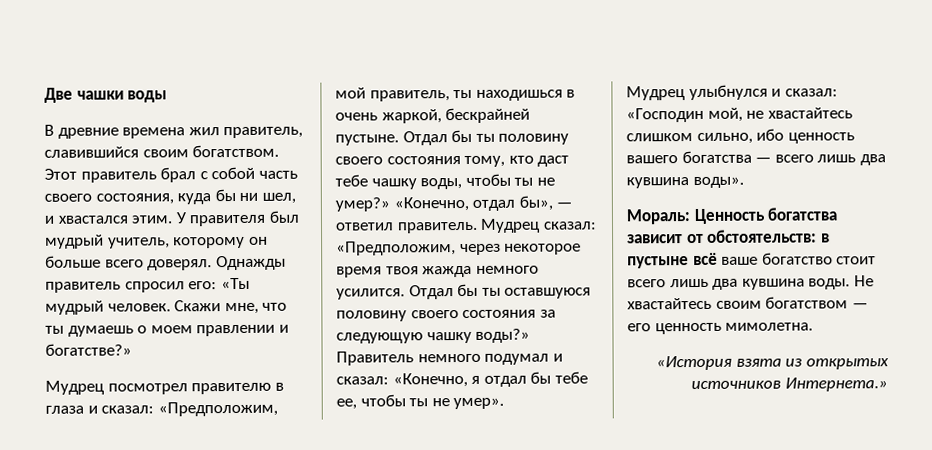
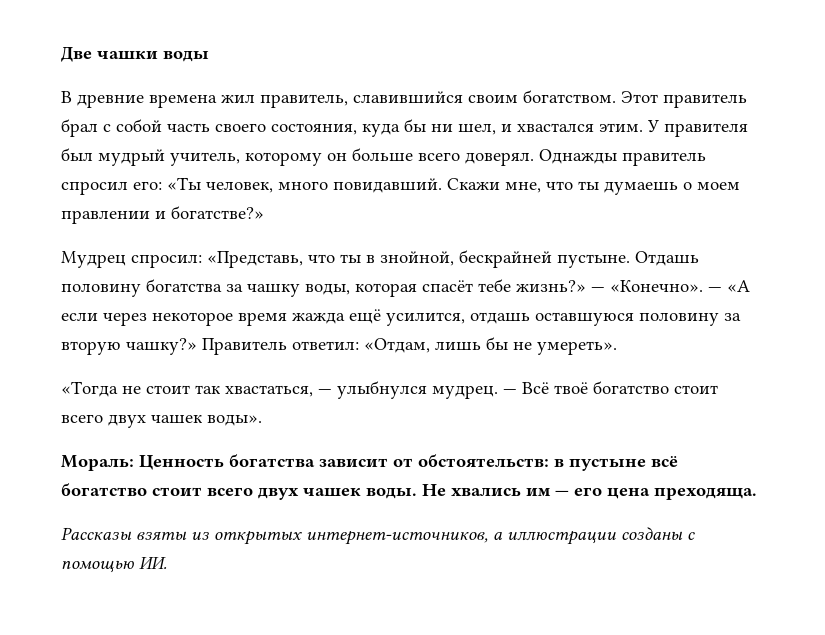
[45,300,171,315] мудрый человек. -> [206,178,442,193] человек, много повидавший.
[107,382,284,395] [45,401,278,417] [335,87,576,102] [335,107,531,124] [335,129,570,146] [335,155,570,168] [335,173,555,190] [335,195,573,212] [335,218,597,234] [336,241,582,256] [336,265,539,278] [336,283,592,300] [336,309,556,322] [336,328,531,344] [336,351,563,366] [336,371,588,388] [336,394,505,410] [626,84,838,101] [626,107,853,123] [626,128,855,144] [626,150,886,166] [626,177,689,189] посмотрел правителю в глаза и сказал: «Предположим, мой правитель, ты находишься в очень жаркой, бескрайней пустыне. Отдал бы ты половину своего состояния тому, кто даст тебе чашку воды, чтобы ты не умер?» «Конечно, отдал бы», — ответил правитель. Мудрец сказал: «Предположим, через некоторое время твоя жажда немного усилится. Отдал бы ты оставшуюся половину своего состояния за следующую чашку воды?» Правитель немного подумал и сказал: «Конечно, я отдал бы тебе ее, чтобы ты не умер». // Мудрец улыбнулся и сказал: «Господин мой, не хвастайтесь слишком сильно, ибо ценность вашего богатства — всего лишь два кувшина -> [131,250,699,268] [61,279,750,297] [61,309,741,326] [61,337,617,355] [61,381,718,399] [61,414,203,428] спросил: «Представь, что ты в знойной, бескрайней пустыне. Отдашь половину богатства за чашку воды, которая спасёт тебе жизнь?» — «Конечно». — «А если через некоторое время жажда ещё усилится, отдашь оставшуюся половину за вторую чашку?» Правитель ответил: «Отдам, лишь бы не умереть». // «Тогда не стоит так хвастаться, — улыбнулся мудрец. — Всё твоё богатство стоит всего двух чашек
[721,252,877,265] [627,275,874,290] [627,296,868,310] [627,322,814,335] [656,355,889,371] [691,377,888,392] ваше богатство стоит всего лишь два кувшина воды. Не хвастайтесь своим богатством — его ценность мимолетна. // «История взята из открытых источников Интернета.» -> [61,483,757,500] [61,527,695,545] [61,556,167,573] богатство стоит всего двух чашек воды. Не хвались им — его цена преходяща. // Рассказы взяты из открытых интернет-источников, а иллюстрации созданы с помощью ИИ.

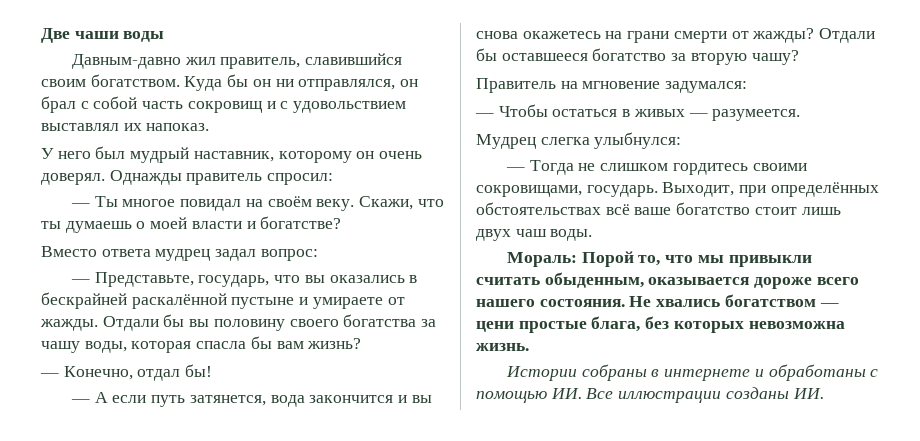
[97,51,158,59] чашки -> [74,31,119,39] чаши
[61,91,217,108] В древние времена -> [71,54,181,69] Давным-давно
[621,91,747,108] [61,119,748,137] Этот правитель брал с собой часть своего состояния, куда бы ни шел, и хвастался этим. У правителя -> [184,74,419,91] [41,96,407,113] [41,123,210,131] [41,148,91,159] Куда бы он ни отправлялся, он брал с собой часть сокровищ и с удовольствием выставлял их напоказ. // У него
[170,152,240,166] учитель, -> [193,151,274,162] наставник,
[352,148,460,162] больше всего -> [379,151,423,159] очень
[61,177,740,195] [61,206,264,224] [61,250,699,268] [61,279,750,297] [61,309,741,326] [61,337,617,355] [61,381,718,399] [61,414,262,428] [61,454,678,471] [61,483,757,500] [61,527,695,545] [61,560,134,573] спросил его: «Ты человек, много повидавший. Скажи мне, что ты думаешь о моем правлении и богатстве?» // Мудрец спросил: «Представь, что ты в знойной, бескрайней пустыне. Отдашь половину богатства за чашку воды, которая спасёт тебе жизнь?» — «Конечно». — «А если через некоторое время жажда ещё усилится, отдашь оставшуюся половину за вторую чашку?» Правитель ответил: «Отдам, лишь бы не умереть». // «Тогда не стоит так хвастаться, — улыбнулся мудрец. — Всё твоё богатство стоит всего двух чашек воды». // Мораль: Ценность богатства зависит от обстоятельств: в пустыне всё богатство стоит всего двух чашек воды. Не хвались им — его цена преходяща. // Рассказы взяты из открытых интернет-источников, а иллюстрации созданы с помощью -> [267,173,334,185] [70,196,444,211] [41,216,342,233] [41,246,318,261] [70,272,418,287] [41,292,405,309] [40,314,437,331] [41,336,362,353] [40,364,213,381] [70,392,432,407] [476,28,876,43] [476,48,799,65] [476,78,748,93] [475,104,801,121] [476,132,682,149] [505,160,807,175] [476,182,879,197] [476,202,841,215] [476,229,593,241] [506,251,812,267] [476,272,859,289] [476,294,839,307] [476,316,845,333] [476,343,529,351] [505,364,879,381] [476,387,789,403] спросил: // — Ты многое повидал на своём веку. Скажи, что ты думаешь о моей власти и богатстве? // Вместо ответа мудрец задал вопрос: // — Представьте, государь, что вы оказались в бескрайней раскалённой пустыне и умираете от жажды. Отдали бы вы половину своего богатства за чашу воды, которая спасла бы вам жизнь? // — Конечно, отдал бы! // — А если путь затянется, вода закончится и вы снова окажетесь на грани смерти от жажды? Отдали бы оставшееся богатство за вторую чашу? // Правитель на мгновение задумался: // — Чтобы остаться в живых — разумеется. // Мудрец слегка улыбнулся: // — Тогда не слишком гордитесь своими сокровищами, государь. Выходит, при определённых обстоятельствах всё ваше богатство стоит лишь двух чаш воды. // Мораль: Порой то, что мы привыкли считать обыденным, оказывается дороже всего нашего состояния. Не хвались богатством — цени простые блага, без которых невозможна жизнь. // Истории собраны в интернете и обработаны с помощью ИИ. Все иллюстрации созданы

